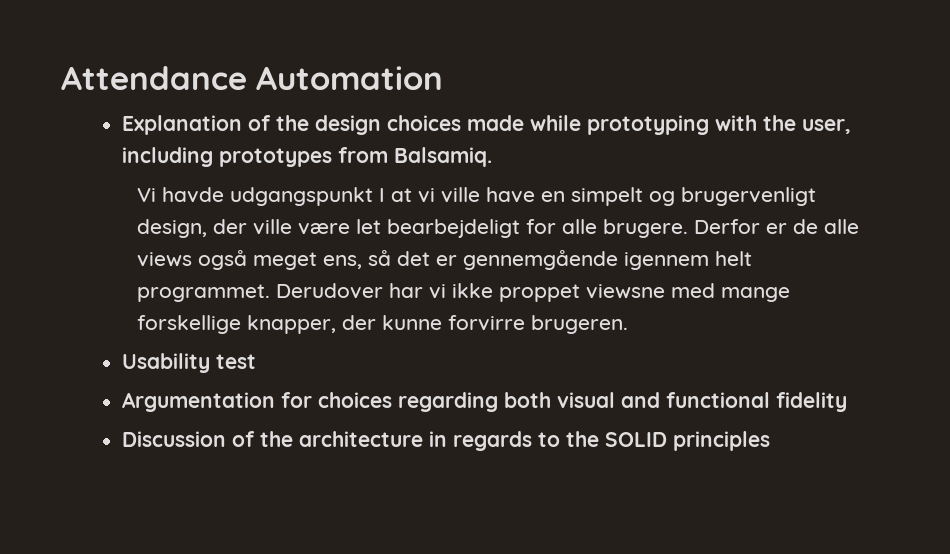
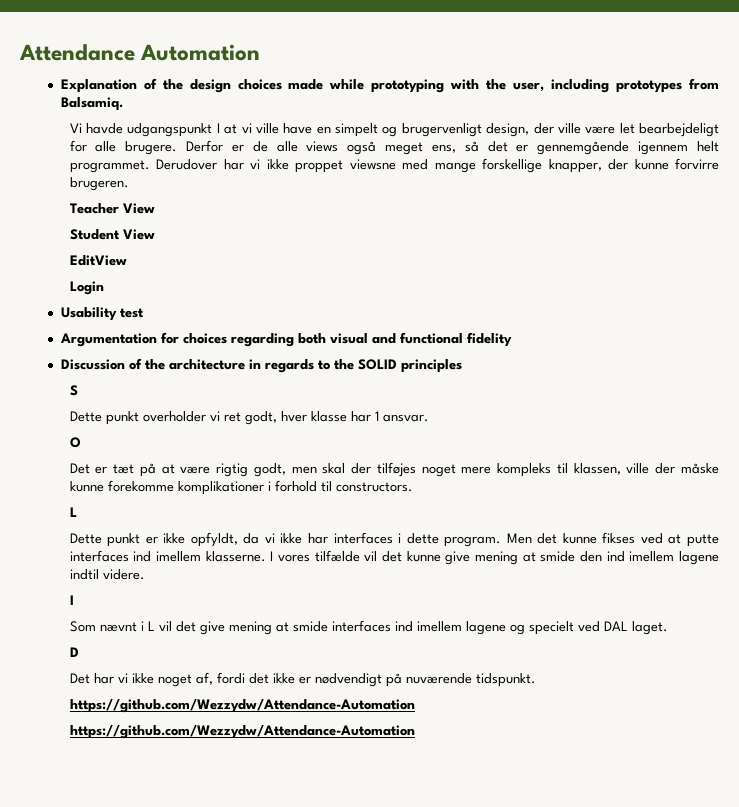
(628, 324) none -> [69,203,155,214] [69,229,155,240] [69,255,127,266] [69,281,104,295] // Teacher View // Student View // EditView // Login
(771, 441) none -> [69,385,78,396] [69,411,429,425] [69,437,81,448] [69,462,719,477] [69,480,413,495] [69,507,77,517] [69,532,719,547] [69,550,720,565] [69,569,145,580] [69,595,74,605] [69,620,668,635] [69,647,79,657] [69,672,536,687] [69,699,415,713] [69,725,415,739] // S // Dette punkt overholder vi ret godt, hver klasse har 1 ansvar. // O // Det er tæt på at være rigtig godt, men skal der tilføjes noget mere kompleks til klassen, ville der måske kunne forekomme komplikationer i forhold til constructors. // L // Dette punkt er ikke opfyldt, da vi ikke har interfaces i dette program. Men det kunne fikses ved at putte interfaces ind imellem klasserne. I vores tilfælde vil det kunne give mening at smide den ind imellem lagene indtil videre. // I // Som nævnt i L vil det give mening at smide interfaces ind imellem lagene og specielt ved DAL laget. // D // Det har vi ikke noget af, fordi det ikke er nødvendigt på nuværende tidspunkt. // https://github.com/Wezzydw/Attendance-Automation // https://github.com/Wezzydw/Attendance-Automation

